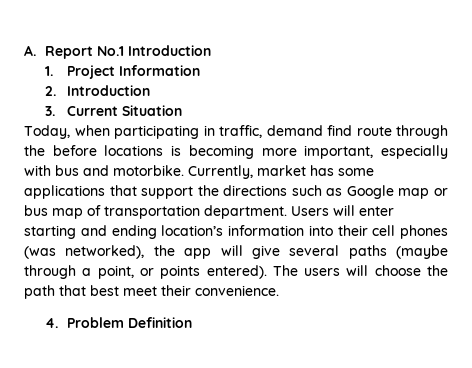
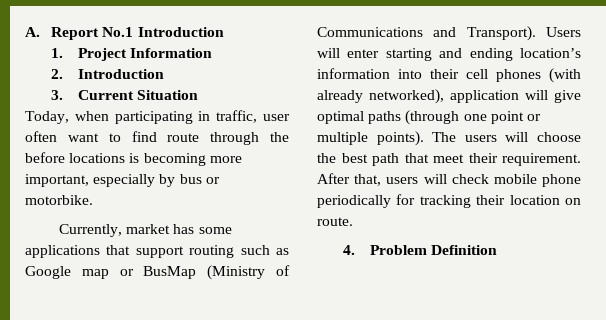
[266,125,323,136] demand -> [263,114,290,121] [25,131,121,142] user often want to
[24,165,109,176] with bus and -> [159,174,220,187] by bus or
(184, 170) none -> (93, 200) //
[197,185,288,196] the directions -> [189,245,235,258] routing
[24,205,287,219] bus map of transportation department. -> [143,265,290,280] [317,26,536,41] BusMap (Ministry of Communications and Transport).
[24,245,448,259] [24,265,267,279] (was networked), the app will give several paths (maybe through a point, or points entered). -> [549,68,581,83] [317,89,581,104] [317,110,541,125] [317,131,424,146] (with already networked), application will give optimal paths (through one point or multiple points).
(449, 270) none -> [341,153,368,163] best
[90,285,119,296] best -> (429, 158) none
[195,285,279,296] convenience. -> [502,153,581,166] [317,173,581,187] [317,194,581,208] [317,217,353,226] requirement. After that, users will check mobile phone periodically for tracking their location on route.

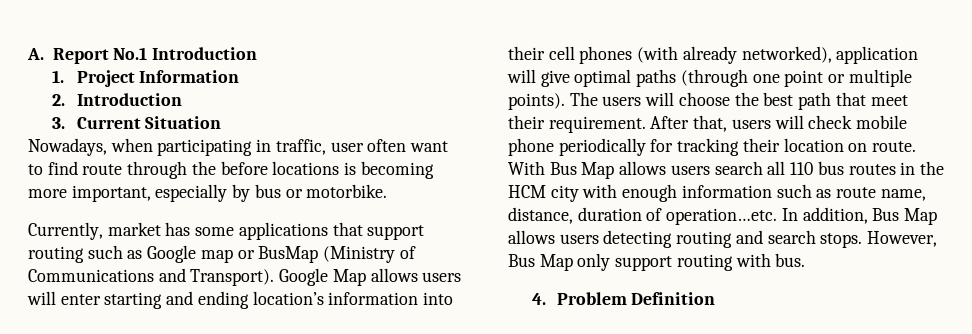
[25,111,69,124] Today, -> [28,138,107,156] Nowadays,
[546,27,581,37] Users -> [279,268,462,286] Google Map allows users
(353, 221) none -> [508,161,944,179] [508,184,926,202] [508,207,938,225] [508,230,938,248] [508,253,806,271] With Bus Map allows users search all 110 bus routes in the HCM city with enough information such as route name, distance, duration of operation…etc. In addition, Bus Map allows users detecting routing and search stops. However, Bus Map only support routing with bus.

